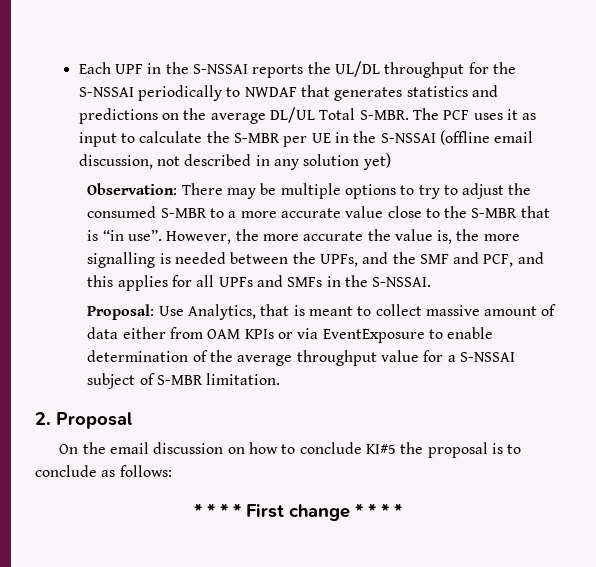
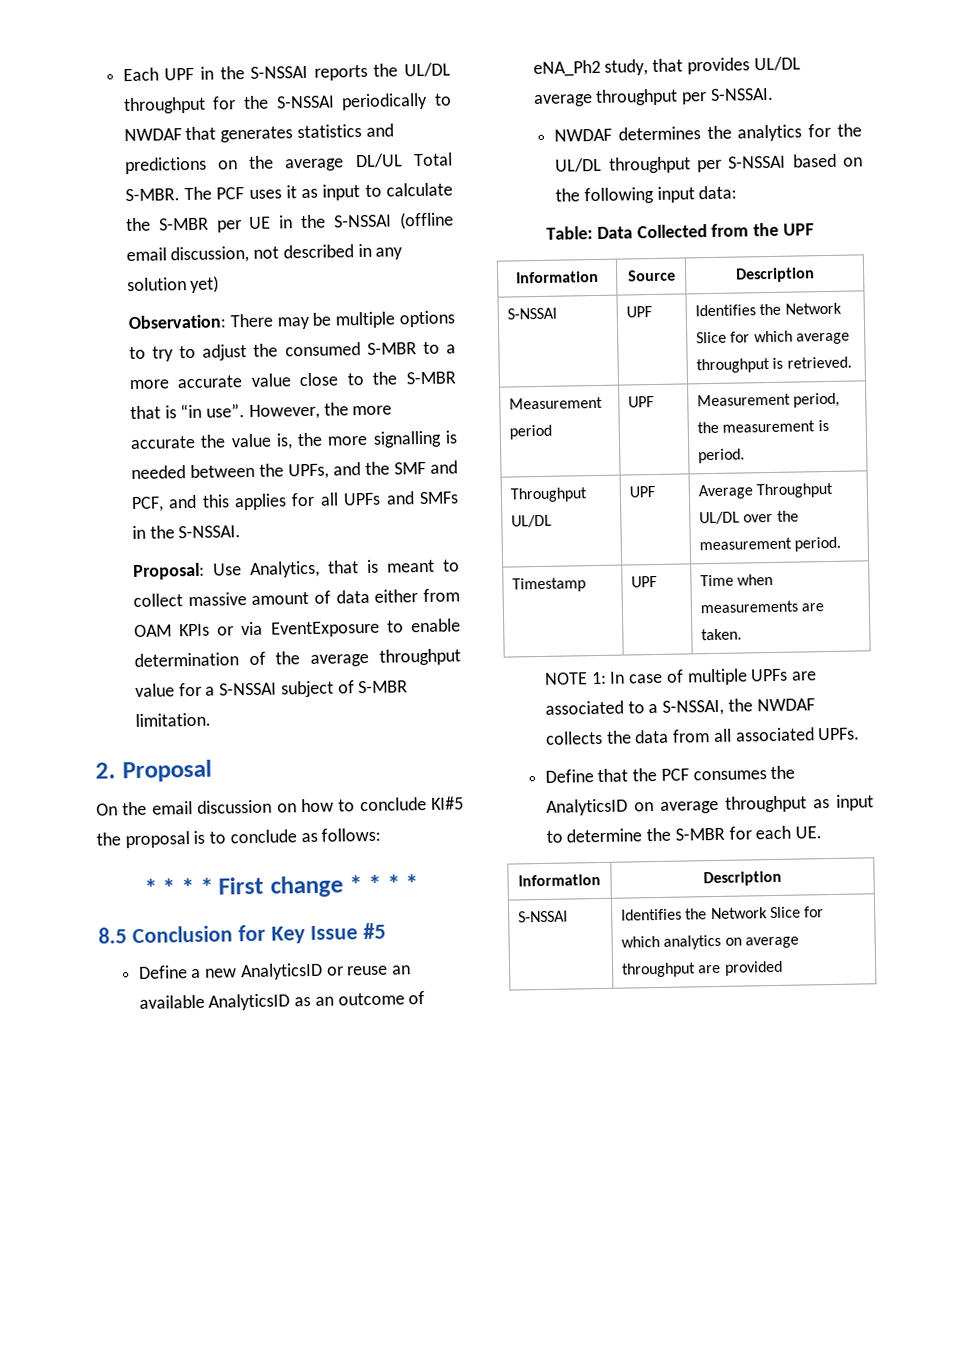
(402, 510) none -> [98,922,386,944] [137,962,412,981] [138,991,426,1011] [532,56,801,78] [532,87,774,108] [554,123,862,142] [555,153,863,174] [555,185,738,205] [546,222,814,240] [516,270,599,284] [627,269,676,282] [735,267,815,283] [507,307,558,320] [626,306,653,318] [695,302,842,317] [696,330,851,345] [696,356,852,374] [509,396,604,410] [509,424,553,440] [628,395,655,408] [697,392,841,408] [697,419,829,434] [698,448,746,464] [510,487,589,503] [511,514,553,528] [629,485,656,498] [698,482,834,500] [699,510,799,525] [699,536,842,552] [512,577,587,593] [631,575,658,588] [700,573,774,587] [700,600,825,614] [701,628,743,641] [543,668,818,686] [544,698,815,716] [545,727,861,745] [544,765,796,783] [545,794,874,816] [545,825,823,843] [518,873,601,887] [703,870,782,887] [518,910,569,923] [621,906,825,921] [621,934,800,950] [622,960,783,978] // 8.5 Conclusion for Key Issue #5 // Define a new AnalyticsID or reuse an available AnalyticsID as an outcome of eNA_Ph2 study, that provides UL/DL average throughput per S-NSSAI. // NWDAF determines the analytics for the UL/DL throughput per S-NSSAI based on the following input data: // Table: Data Collected from the UPF // Information | Source | Description // S-NSSAI | UPF | Identifies the Network Slice for which average throughput is retrieved. // Measurement period | UPF | Measurement period, the measurement is period. // Throughput UL/DL | UPF | Average Throughput UL/DL over the measurement period. // Timestamp | UPF | Time when measurements are taken. // NOTE 1: In case of multiple UPFs are associated to a S-NSSAI, the NWDAF collects the data from all associated UPFs. // Define that the PCF consumes the AnalyticsID on average throughput as input to determine the S-MBR for each UE. // Information | Description // S-NSSAI | Identifies the Network Slice for which analytics on average throughput are provided

